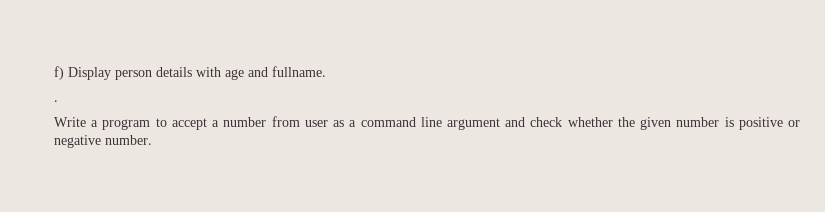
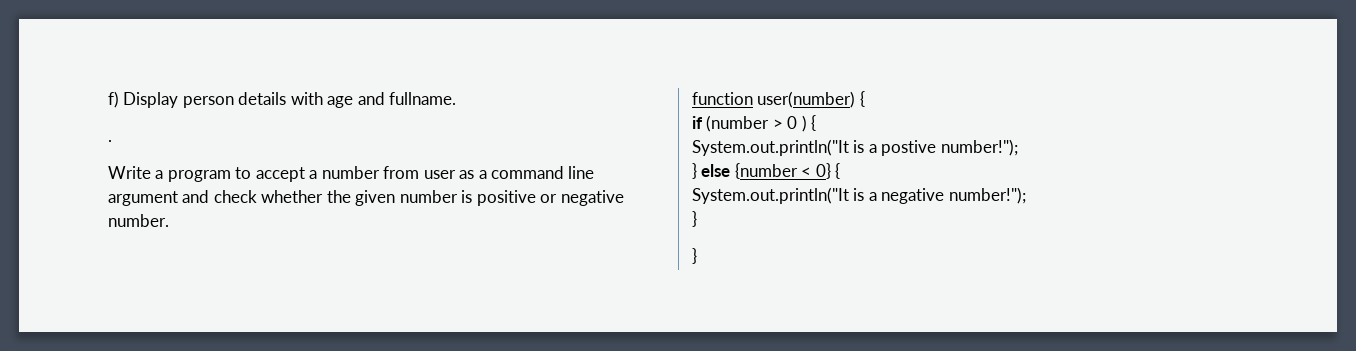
(152, 140) none -> [692,91,865,108] [692,115,817,132] [692,139,1018,156] [692,163,841,179] [692,187,1026,204] [692,211,697,227] [692,248,697,264] // function user(number) { // if (number > 0 ) { // System.out.println("It is a postive number!"); // } else {number < 0} { // System.out.println("It is a negative number!"); // } // }

